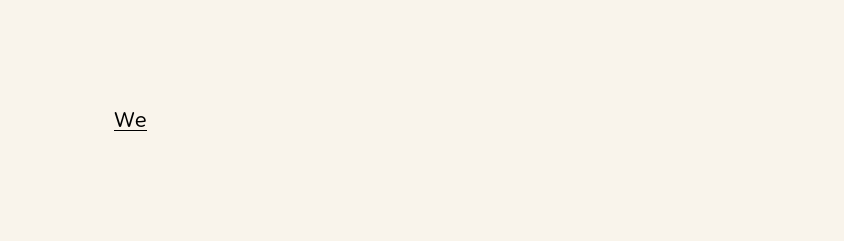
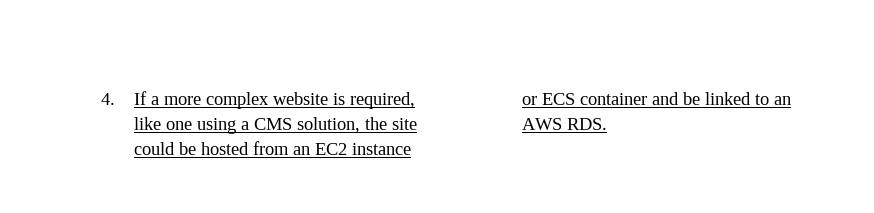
[114,111,148,127] We -> [100,91,415,109] [133,117,417,134] [133,141,411,155] [521,92,791,105] [521,118,607,130] 4. If a more complex website is required, like one using a CMS solution, the site could be hosted from an EC2 instance or ECS container and be linked to an AWS RDS.

